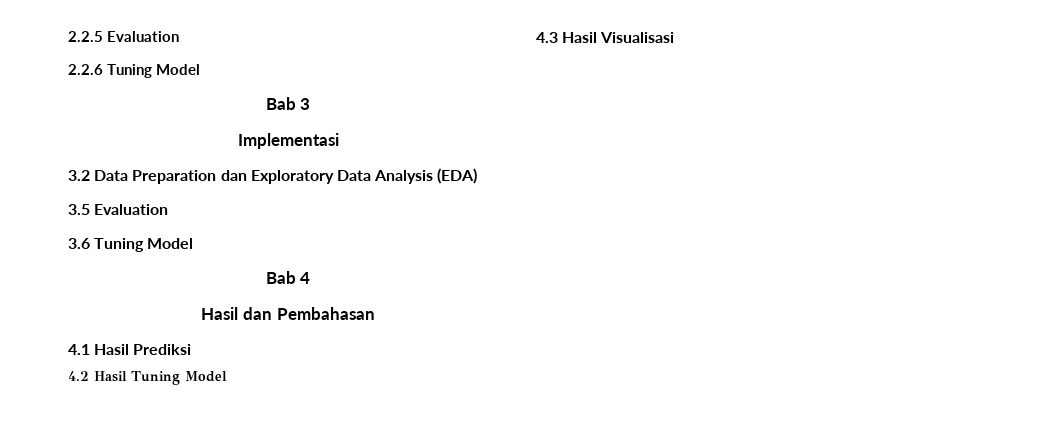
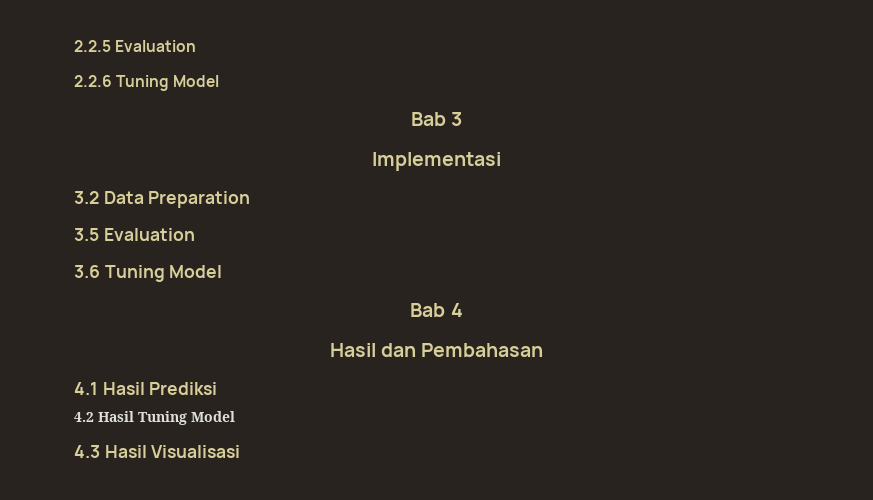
[220,168,478,184] dan Exploratory Data Analysis (EDA) -> (251, 199) none

